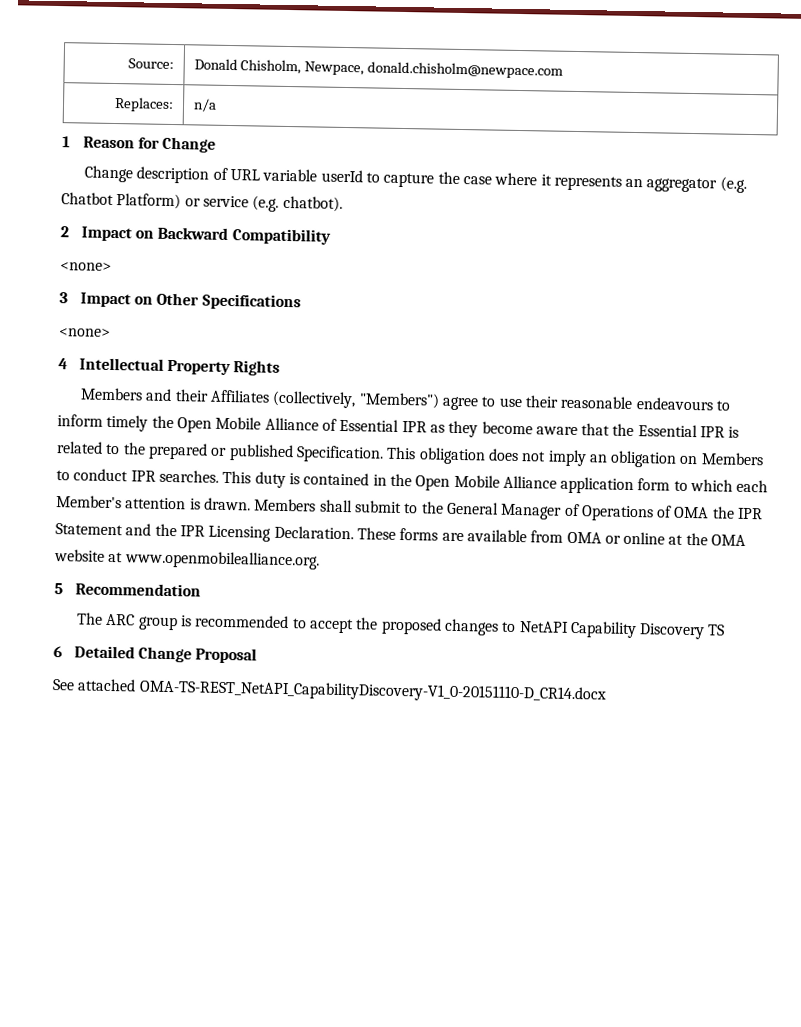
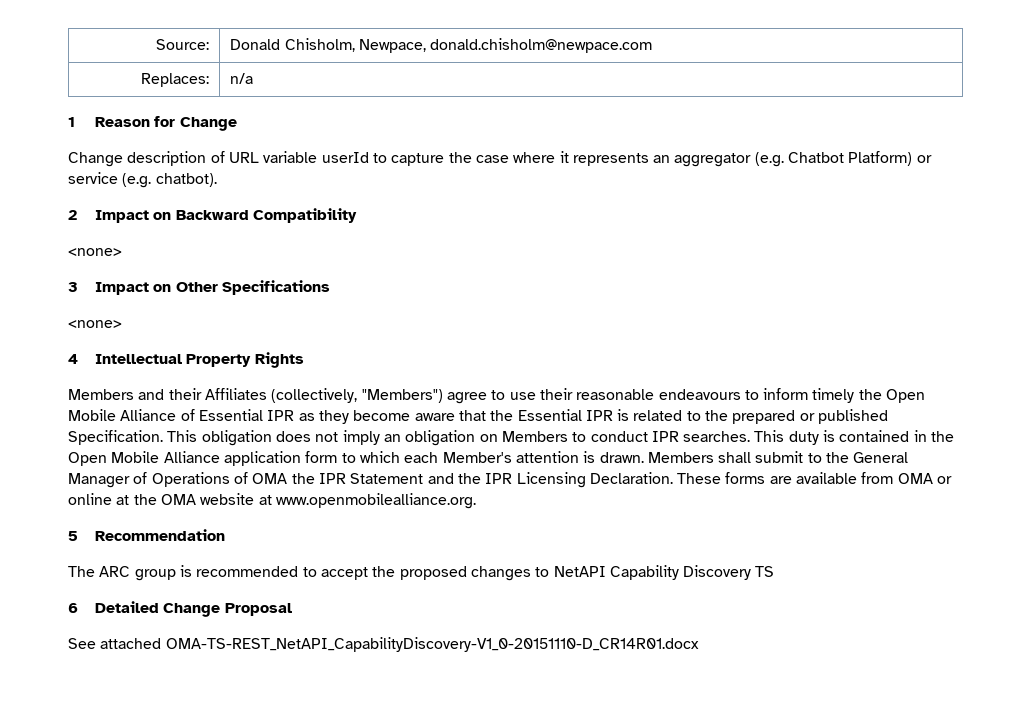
[138,679,607,704] OMA-TS-REST_NetAPI_CapabilityDiscovery-V1_0-20151110-D_CR14.docx -> [165,637,699,652] OMA-TS-REST_NetAPI_CapabilityDiscovery-V1_0-20151110-D_CR14R01.docx

